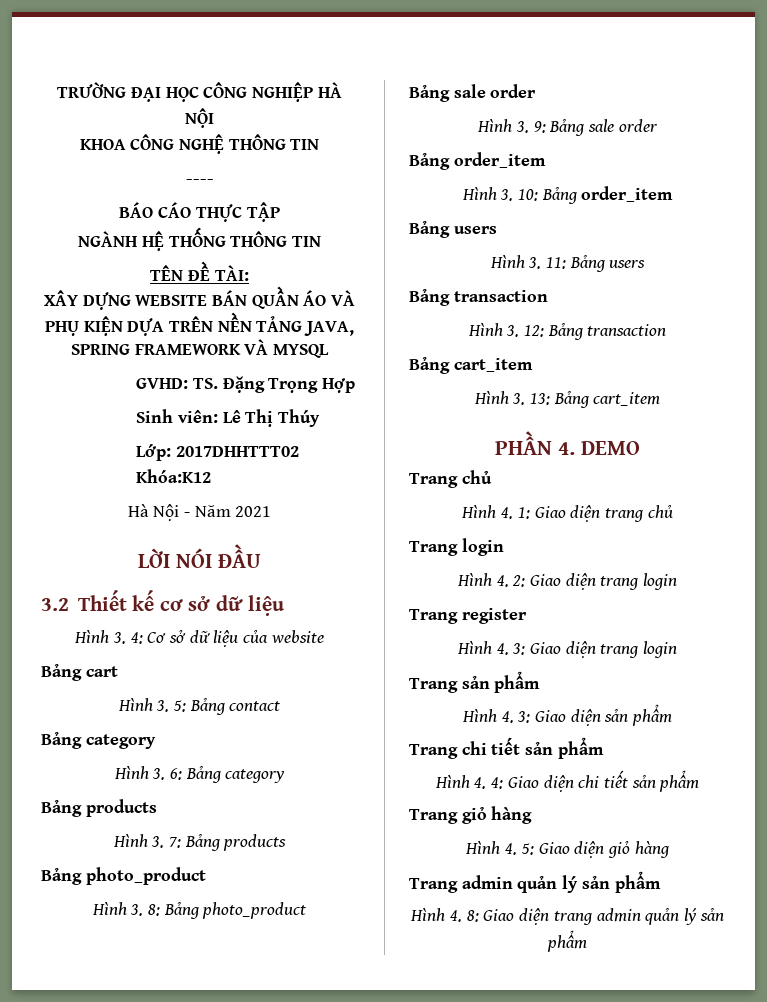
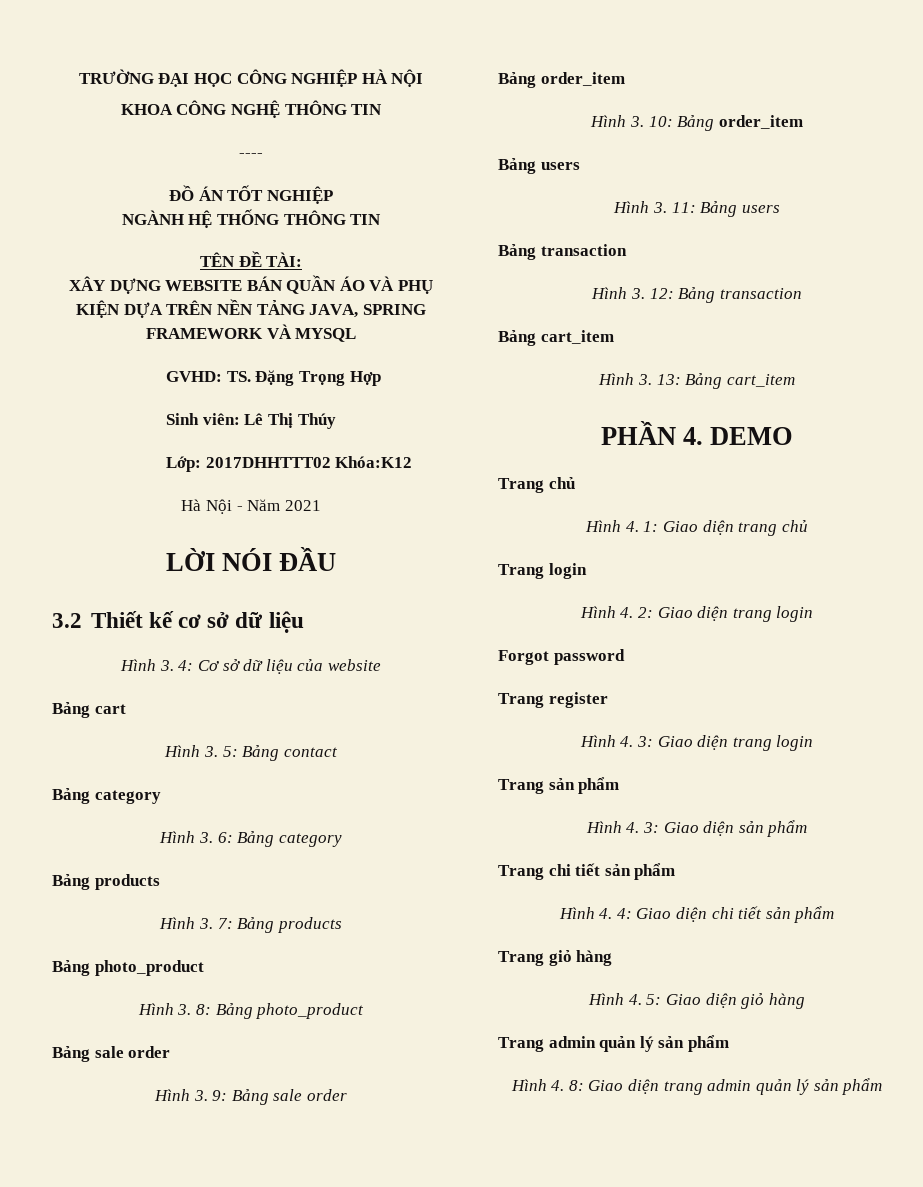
[119,202,280,222] BÁO CÁO THỰC TẬP -> [169,185,333,204] ĐỒ ÁN TỐT NGHIỆP
(678, 581) none -> [498,649,625,665] // Forgot password

